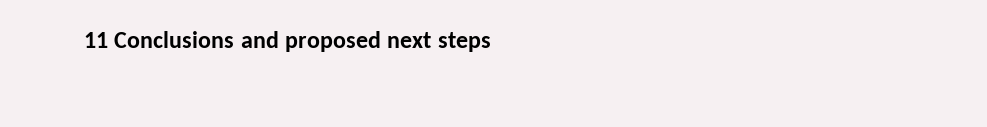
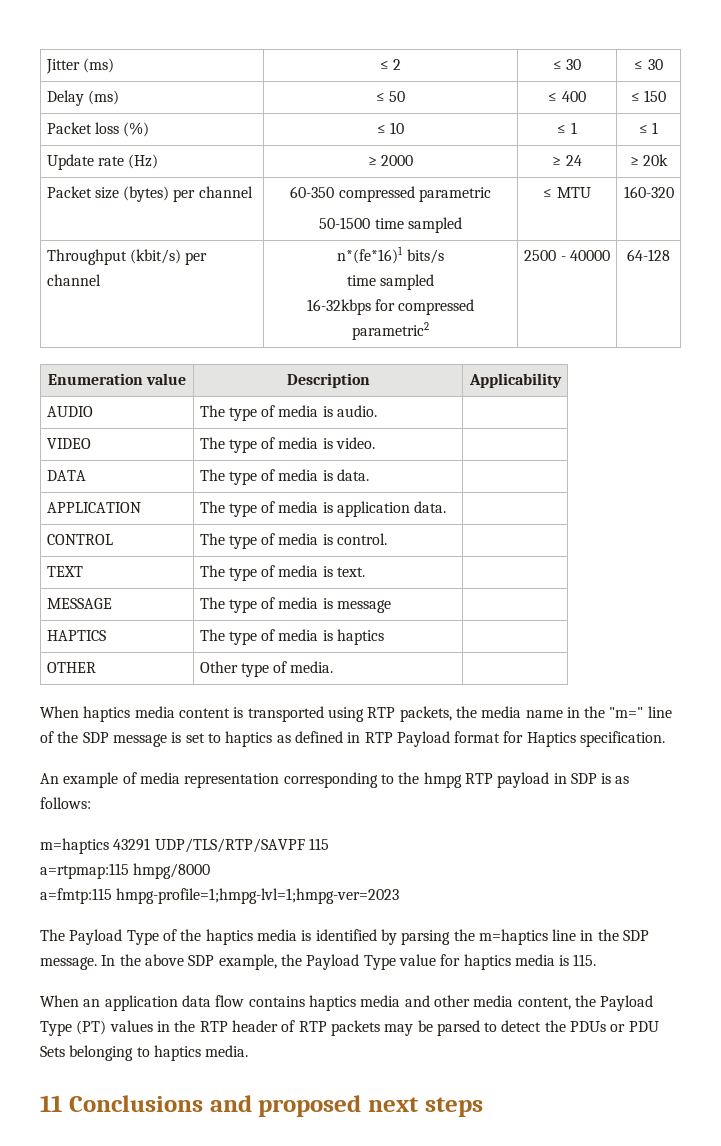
(84, 40) none -> [45,58,114,74] [379,59,402,70] [552,59,582,70] [634,59,663,70] [46,90,119,106] [375,91,406,102] [548,91,586,102] [630,90,667,102] [46,122,150,137] [376,122,405,134] [557,122,577,134] [638,122,659,134] [46,154,159,170] [367,155,414,166] [552,155,582,166] [629,154,669,166] [46,186,253,202] [290,186,491,202] [319,217,462,233] [543,187,591,198] [623,186,674,198] [46,249,208,265] [46,274,101,286] [337,246,444,264] [346,274,435,290] [306,299,475,315] [352,322,429,340] [524,250,610,261] [627,249,670,261] [47,373,187,385] [286,373,370,388] [468,373,562,388] [46,406,93,417] [199,405,378,421] [46,438,91,449] [199,437,376,453] [46,470,86,481] [199,469,370,485] [46,502,141,513] [199,501,447,517] [46,534,113,545] [199,533,388,549] [46,566,83,577] [199,565,366,581] [46,598,112,609] [199,597,392,613] [46,630,106,641] [199,629,385,645] [46,662,96,673] [199,661,334,677] [40,706,672,722] [40,731,666,747] [40,772,630,788] [40,797,91,809] [40,838,329,854] [40,863,211,879] [40,888,400,904] [40,929,650,945] [40,954,597,970] [40,995,654,1011] [40,1020,659,1036] [40,1045,249,1061] Jitter (ms) | ≤ 2 | ≤ 30 | ≤ 30 // Delay (ms) | ≤ 50 | ≤ 400 | ≤ 150 // Packet loss (%) | ≤ 10 | ≤ 1 | ≤ 1 // Update rate (Hz) | ≥ 2000 | ≥ 24 | ≥ 20k // Packet size (bytes) per channel | 60-350 compressed parametric // 50-1500 time sampled | ≤ MTU | 160-320 // Throughput (kbit/s) per channel | n*(fe*16)1 bits/s // time sampled // 16-32kbps for compressed parametric2 | 2500 - 40000 | 64-128 // Enumeration value | Description | Applicability // AUDIO | The type of media is audio. | // VIDEO | The type of media is video. | // DATA | The type of media is data. | // APPLICATION | The type of media is application data. | // CONTROL | The type of media is control. | // TEXT | The type of media is text. | // MESSAGE | The type of media is message | // HAPTICS | The type of media is haptics | // OTHER | Other type of media. | // When haptics media content is transported using RTP packets, the media name in the "m=" line of the SDP message is set to haptics as defined in RTP Payload format for Haptics specification. // An example of media representation corresponding to the hmpg RTP payload in SDP is as follows: // m=haptics 43291 UDP/TLS/RTP/SAVPF 115 // a=rtpmap:115 hmpg/8000 // a=fmtp:115 hmpg-profile=1;hmpg-lvl=1;hmpg-ver=2023 // The Payload Type of the haptics media is identified by parsing the m=haptics line in the SDP message. In the above SDP example, the Payload Type value for haptics media is 115. // When an application data flow contains haptics media and other media content, the Payload Type (PT) values in the RTP header of RTP packets may be parsed to detect the PDUs or PDU Sets belonging to haptics media. //

